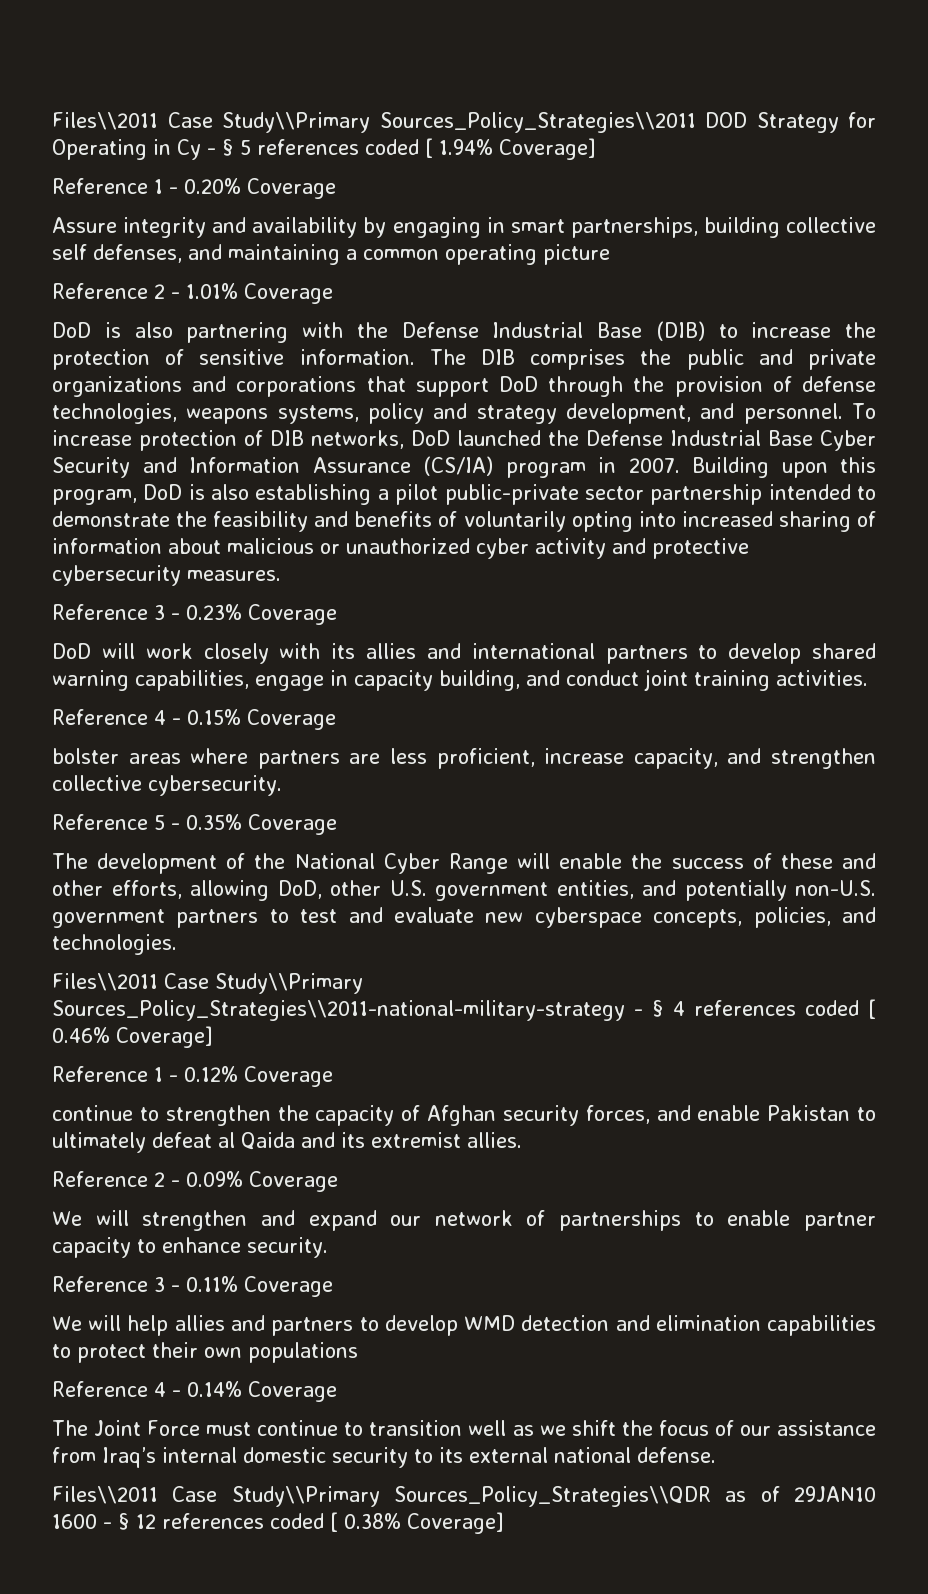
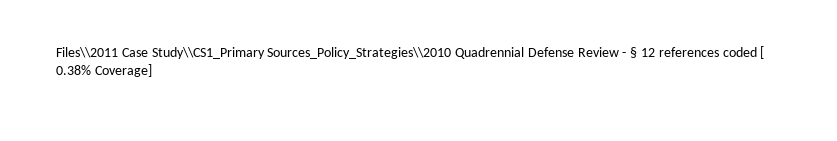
[52,112,876,133] [52,138,596,160] [52,178,336,199] [52,217,877,238] [52,244,610,265] [52,283,333,304] [52,321,876,343] [52,349,877,370] [52,376,877,397] [52,403,877,424] [52,430,876,451] [52,456,876,478] [52,484,877,505] [52,511,877,532] [52,538,749,559] [52,565,281,586] [52,604,337,625] [52,643,877,664] [52,669,868,691] [52,709,336,730] [52,748,877,769] [52,775,282,796] [52,814,337,835] [52,853,877,874] [52,880,876,901] [52,907,876,928] [52,934,177,955] [52,973,363,994] [52,999,876,1021] [52,1026,213,1048] [52,1066,333,1087] [52,1105,877,1126] [52,1132,522,1153] [52,1171,338,1192] [52,1210,876,1231] [52,1237,328,1258] [52,1276,333,1297] [52,1315,877,1336] [52,1342,358,1363] [52,1381,337,1402] [52,1420,877,1436] [52,1447,716,1468] [52,1486,877,1507] [52,1514,97,1529] Files\\2011 Case Study\\Primary Sources_Policy_Strategies\\2011 DOD Strategy for Operating in Cy - § 5 references coded [ 1.94% Coverage] // Reference 1 - 0.20% Coverage // Assure integrity and availability by engaging in smart partnerships, building collective self defenses, and maintaining a common operating picture // Reference 2 - 1.01% Coverage // DoD is also partnering with the Defense Industrial Base (DIB) to increase the protection of sensitive information. The DIB comprises the public and private organizations and corporations that support DoD through the provision of defense technologies, weapons systems, policy and strategy development, and personnel. To increase protection of DIB networks, DoD launched the Defense Industrial Base Cyber Security and Information Assurance (CS/IA) program in 2007. Building upon this program, DoD is also establishing a pilot public-private sector partnership intended to demonstrate the feasibility and benefits of voluntarily opting into increased sharing of information about malicious or unauthorized cyber activity and protective cybersecurity measures. // Reference 3 - 0.23% Coverage // DoD will work closely with its allies and international partners to develop shared warning capabilities, engage in capacity building, and conduct joint training activities. // Reference 4 - 0.15% Coverage // bolster areas where partners are less proficient, increase capacity, and strengthen collective cybersecurity. // Reference 5 - 0.35% Coverage // The development of the National Cyber Range will enable the success of these and other efforts, allowing DoD, other U.S. government entities, and potentially non-U.S. government partners to test and evaluate new cyberspace concepts, policies, and technologies. // Files\\2011 Case Study\\Primary Sources_Policy_Strategies\\2011-national-military-strategy - § 4 references coded [ 0.46% Coverage] // Reference 1 - 0.12% Coverage // continue to strengthen the capacity of Afghan security forces, and enable Pakistan to ultimately defeat al Qaida and its extremist allies. // Reference 2 - 0.09% Coverage // We will strengthen and expand our network of partnerships to enable partner capacity to enhance security. // Reference 3 - 0.11% Coverage // We will help allies and partners to develop WMD detection and elimination capabilities to protect their own populations // Reference 4 - 0.14% Coverage // The Joint Force must continue to transition well as we shift the focus of our assistance from Iraq’s internal domestic security to its external national defense. // Files\\2011 Case Study\\Primary Sources_Policy_Strategies\\QDR as of 29JAN10 1600 -> [56,47,619,59] Files\\2011 Case Study\\CS1_Primary Sources_Policy_Strategies\\2010 Quadrennial Defense Review

